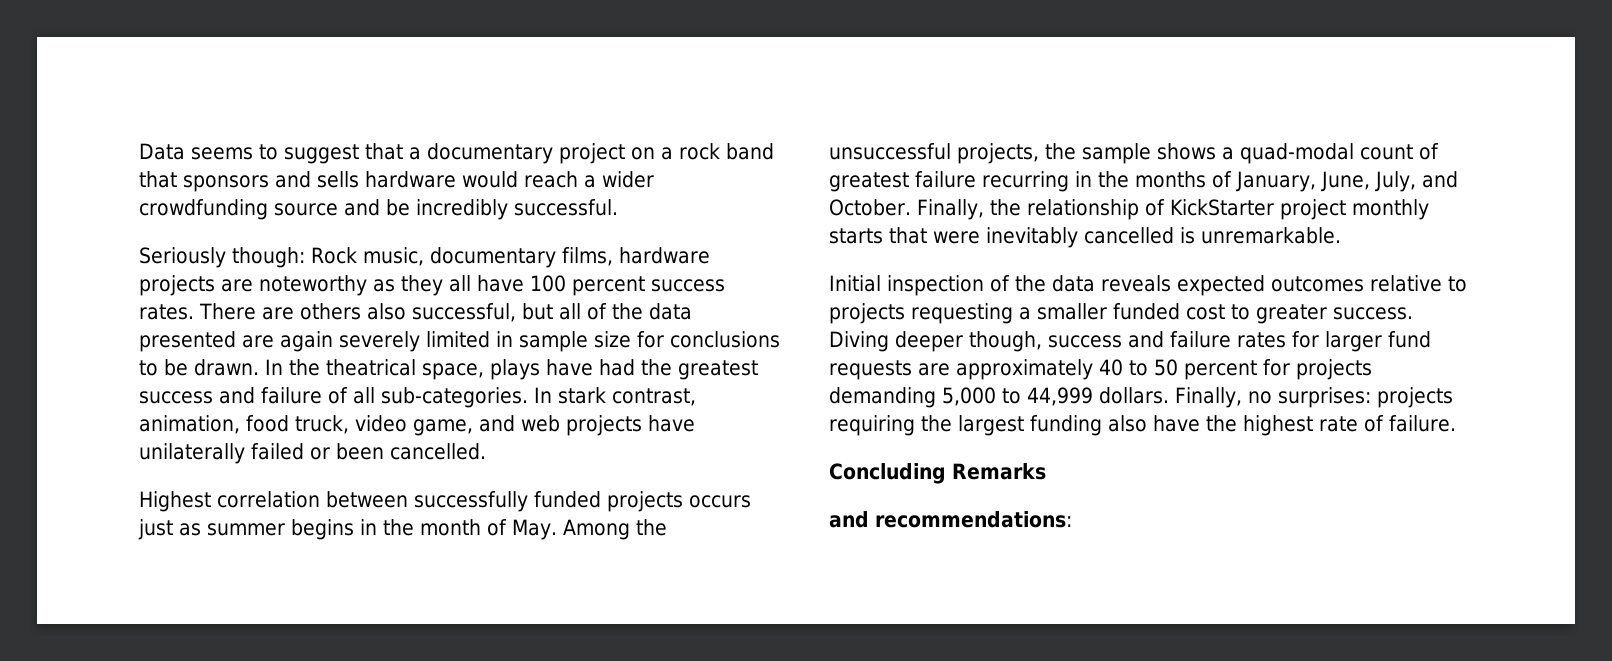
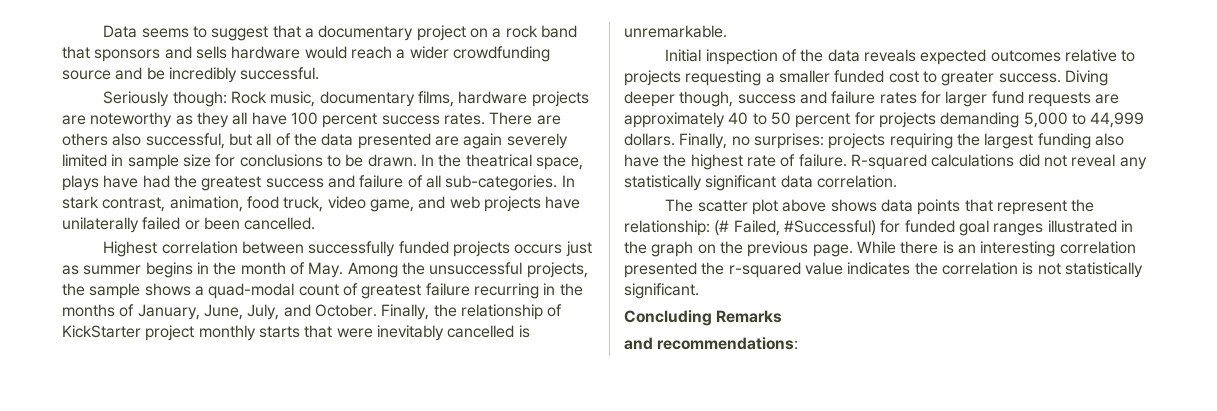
(1456, 423) none -> [850,154,1147,170] [624,175,897,191] [665,199,1095,215] [624,220,1133,236] [624,241,1136,257] [624,262,1143,278] [624,283,699,299] R-squared calculations did not reveal any statistically significant data correlation. // The scatter plot above shows data points that represent the relationship: (# Failed, #Successful) for funded goal ranges illustrated in the graph on the previous page. While there is an interesting correlation presented the r-squared value indicates the correlation is not statistically significant.

